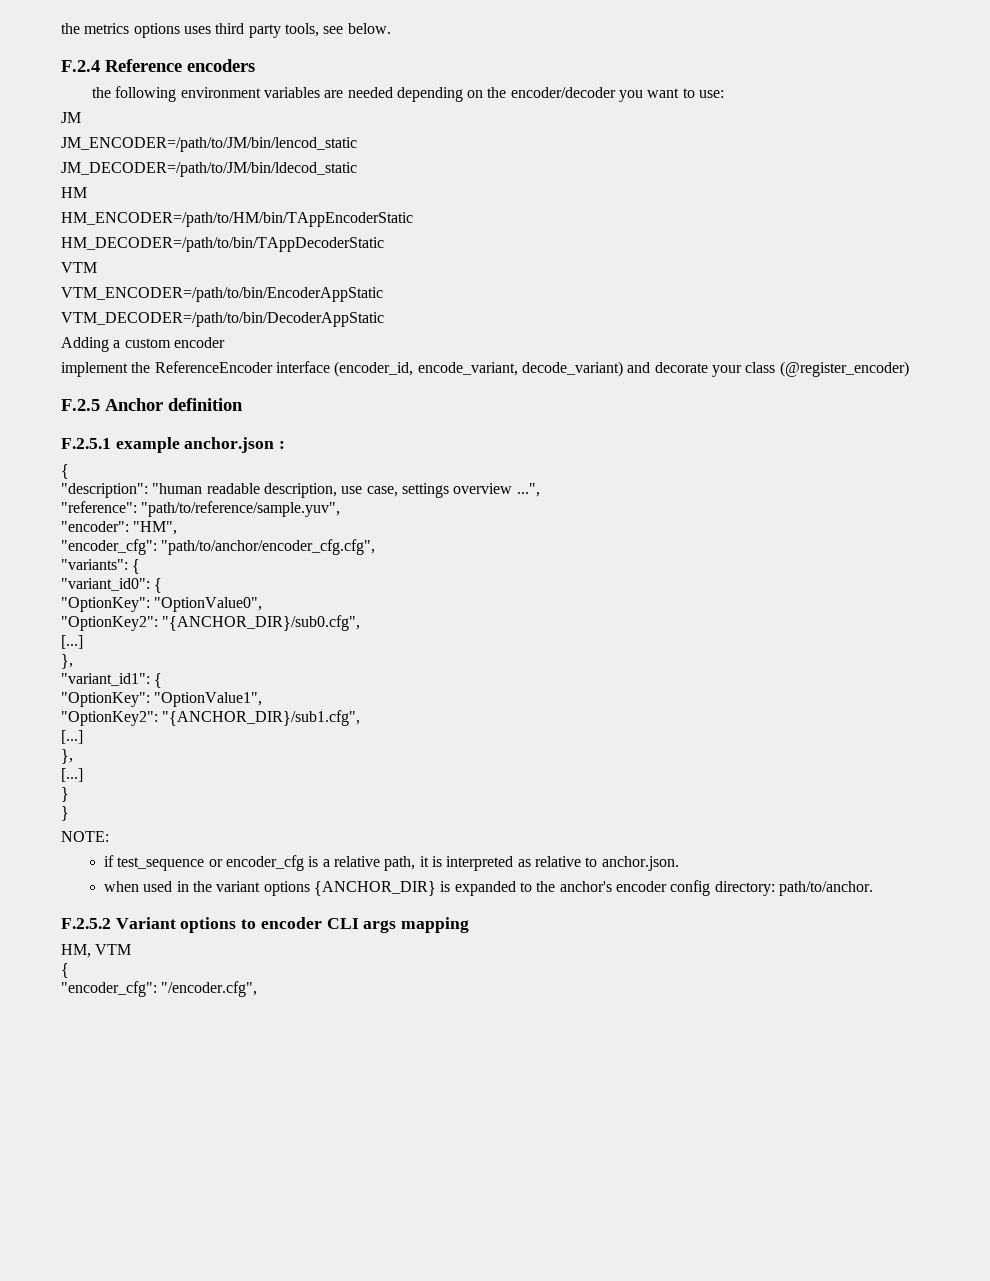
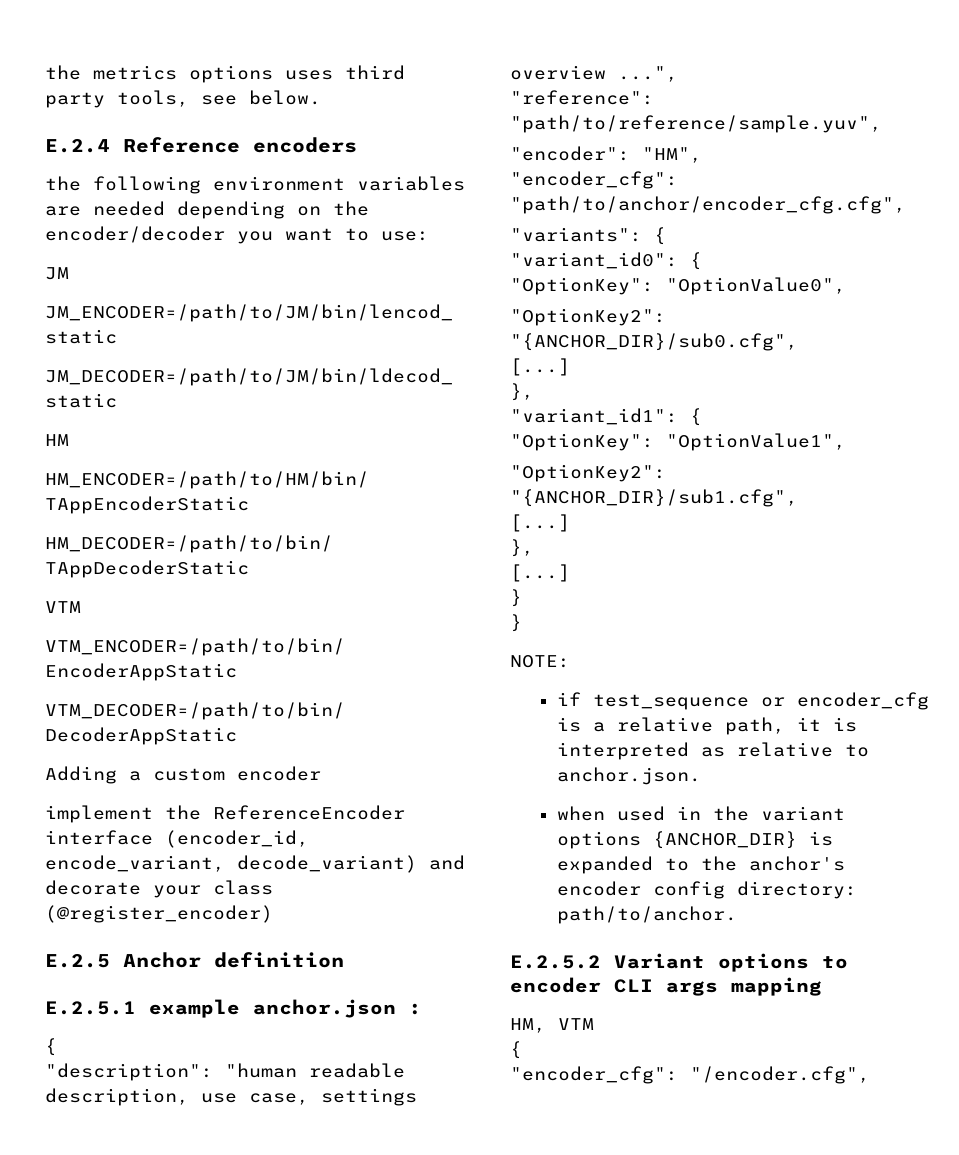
[61,60,100,72] F.2.4 -> [45,138,110,153] E.2.4
[61,399,100,411] F.2.5 -> [45,953,110,968] E.2.5
[61,438,111,449] F.2.5.1 -> [45,1001,136,1015] E.2.5.1
[61,918,111,929] F.2.5.2 -> [510,955,601,969] E.2.5.2

